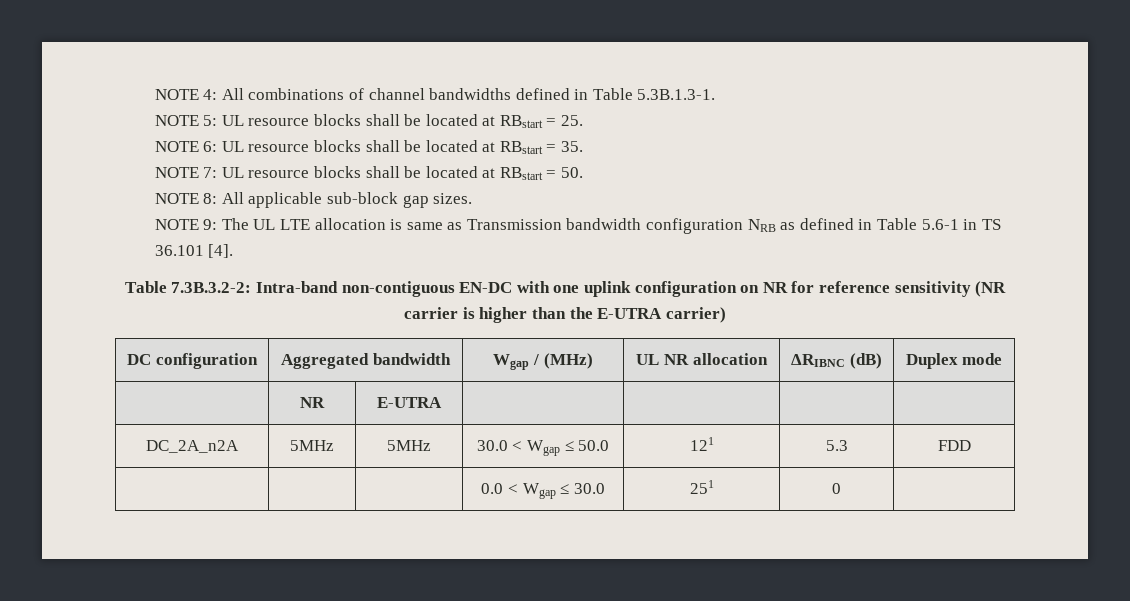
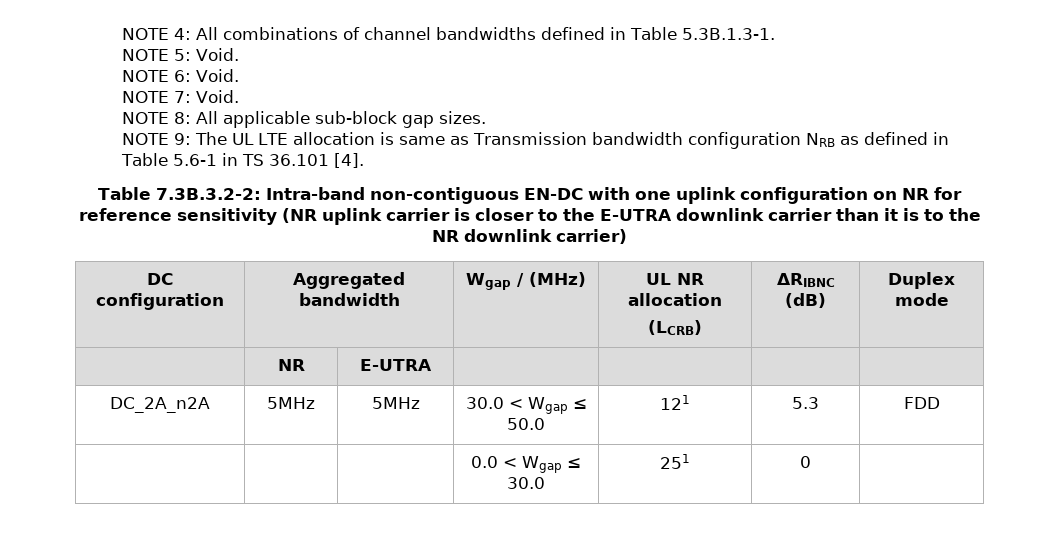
[221,114,584,128] [154,140,584,154] [154,166,584,180] UL resource blocks shall be located at RBstart = 25. // NOTE 6: UL resource blocks shall be located at RBstart = 35. // NOTE 7: UL resource blocks shall be located at RBstart = 50. -> [196,48,240,61] [122,69,240,82] [122,90,240,103] Void. // NOTE 6: Void. // NOTE 7: Void.
(1007, 289) none -> [321,208,382,225] uplink
[479,307,663,323] higher than the E-UTRA -> [474,208,981,221] [432,229,552,242] closer to the E-UTRA downlink carrier than it is to the NR downlink
(768, 359) none -> [648,320,702,335] // (LCRB)

